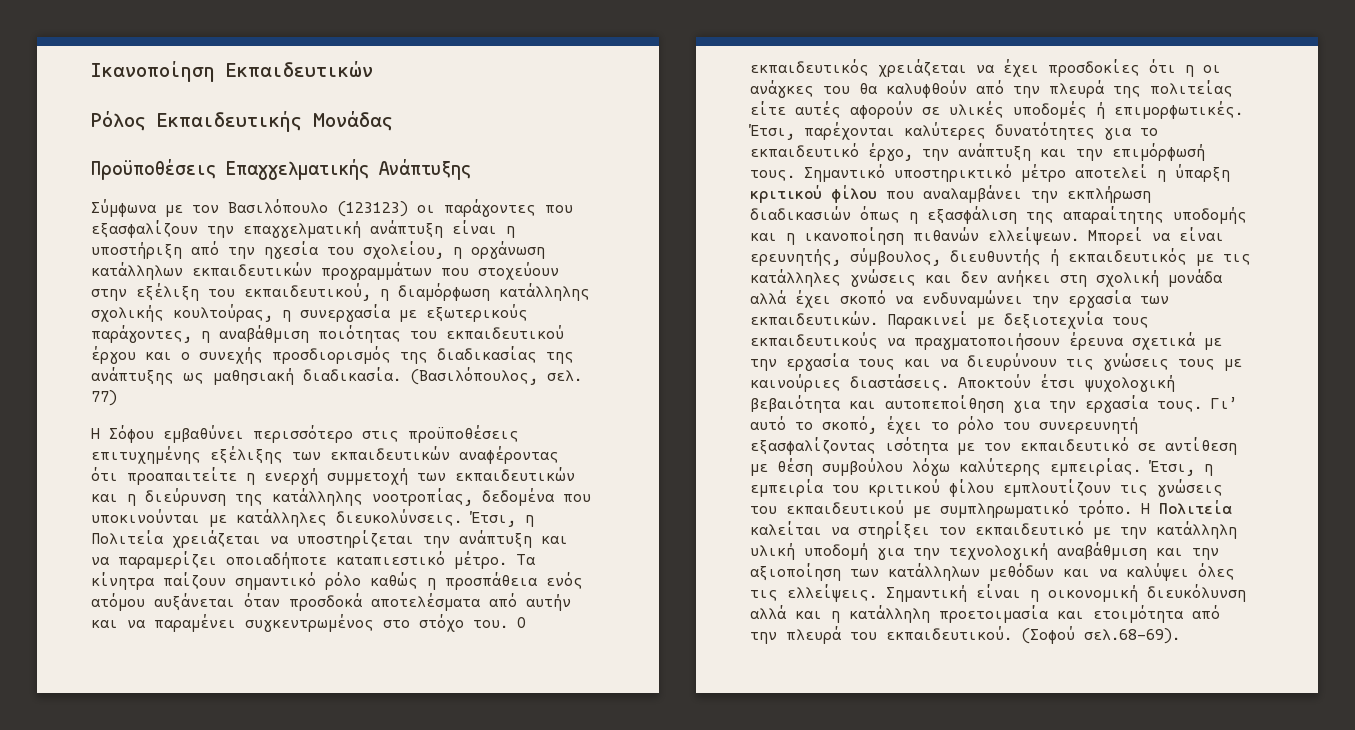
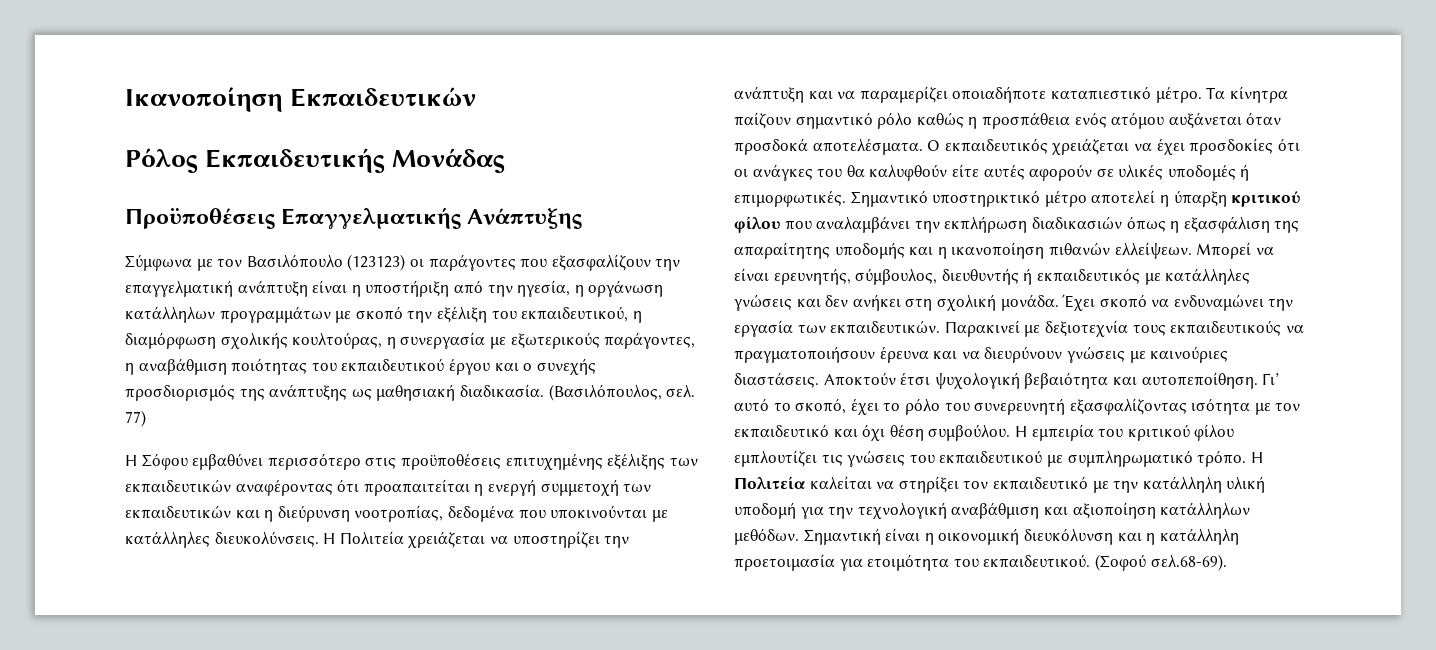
[264,241,545,260] [91,262,559,281] [91,289,127,301] ηγεσία του σχολείου, η οργάνωση κατάλληλων εκπαιδευτικών προγραμμάτων που στοχεύουν στην -> [517,280,664,297] [125,306,433,323] ηγεσία, η οργάνωση κατάλληλων προγραμμάτων με σκοπό την
[499,283,590,301] κατάλληλης -> (216, 340) none
[437,346,574,364] διαδικασίας της -> (265, 394) none
[127,467,237,485] προαπαιτείτε -> [363,479,470,496] προαπαιτείται
[235,488,363,506] της κατάλληλης -> (350, 513) none
[470,511,534,527] Έτσι, η -> [323,533,336,544] Η
[297,530,414,548] υποστηρίζεται -> [512,531,600,548] υποστηρίζει
[371,593,571,611] [91,614,508,633] αποτελέσματα από αυτήν και να παραμένει συγκεντρωμένος στο στόχο του. -> [812,138,923,155] αποτελέσματα.
[1185,65,1194,77] η -> (1300, 144) none
[976,80,1233,98] από την πλευρά της πολιτείας -> (948, 172) none
[749,122,1158,141] [750,143,1205,161] [750,170,795,181] Έτσι, παρέχονται καλύτερες δυνατότητες για το εκπαιδευτικό έργο, την ανάπτυξη και την επιμόρφωσή τους. -> (846, 198) none
[1223,254,1251,265] τις -> (1161, 279) none
[1168,269,1223,287] [750,290,831,309] μονάδα αλλά έχει -> [1000,294,1096,311] μονάδα. Έχει
[1132,332,1222,351] [750,353,1215,371] σχετικά με την εργασία τους και να διευρύνουν τις γνώσεις τους -> [933,346,1125,363] και να διευρύνουν γνώσεις
[885,395,1202,413] αυτοπεποίθηση για την εργασία τους. -> [1141,372,1258,389] αυτοπεποίθηση.
[1138,437,1237,455] [750,458,1213,476] σε αντίθεση με θέση συμβούλου λόγω καλύτερης εμπειρίας. Έτσι, η -> [833,424,1027,441] και όχι θέση συμβούλου. Η
[1003,479,1111,497] εμπλουτίζουν -> [734,450,817,467] εμπλουτίζει
[1192,548,1219,560] [750,563,1235,581] [750,584,877,602] την αξιοποίηση των κατάλληλων μεθόδων και να καλύψει όλες τις ελλείψεις. -> [1072,502,1251,519] [734,528,799,545] αξιοποίηση κατάλληλων μεθόδων.
[750,605,787,619] αλλά -> (1113, 536) none
[1057,605,1220,623] [750,626,842,644] και ετοιμότητα από την πλευρά -> [839,554,950,571] για ετοιμότητα

